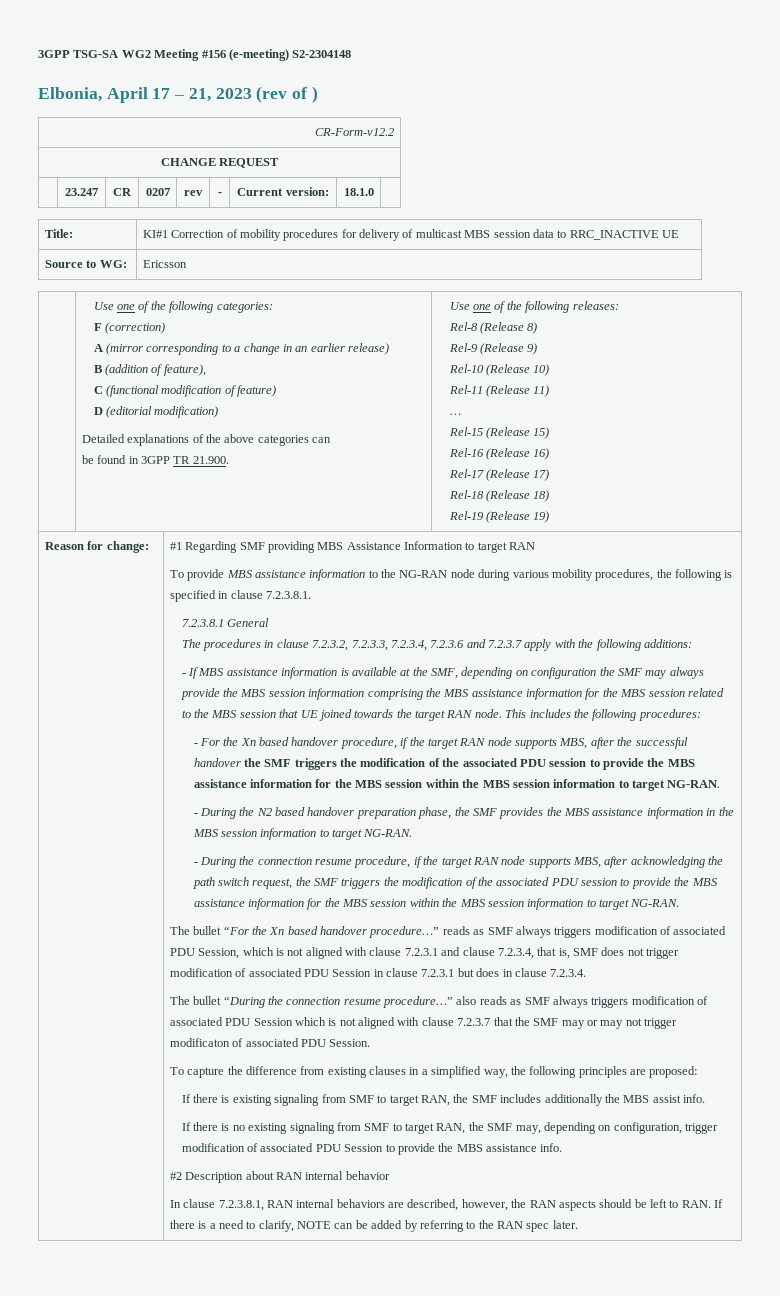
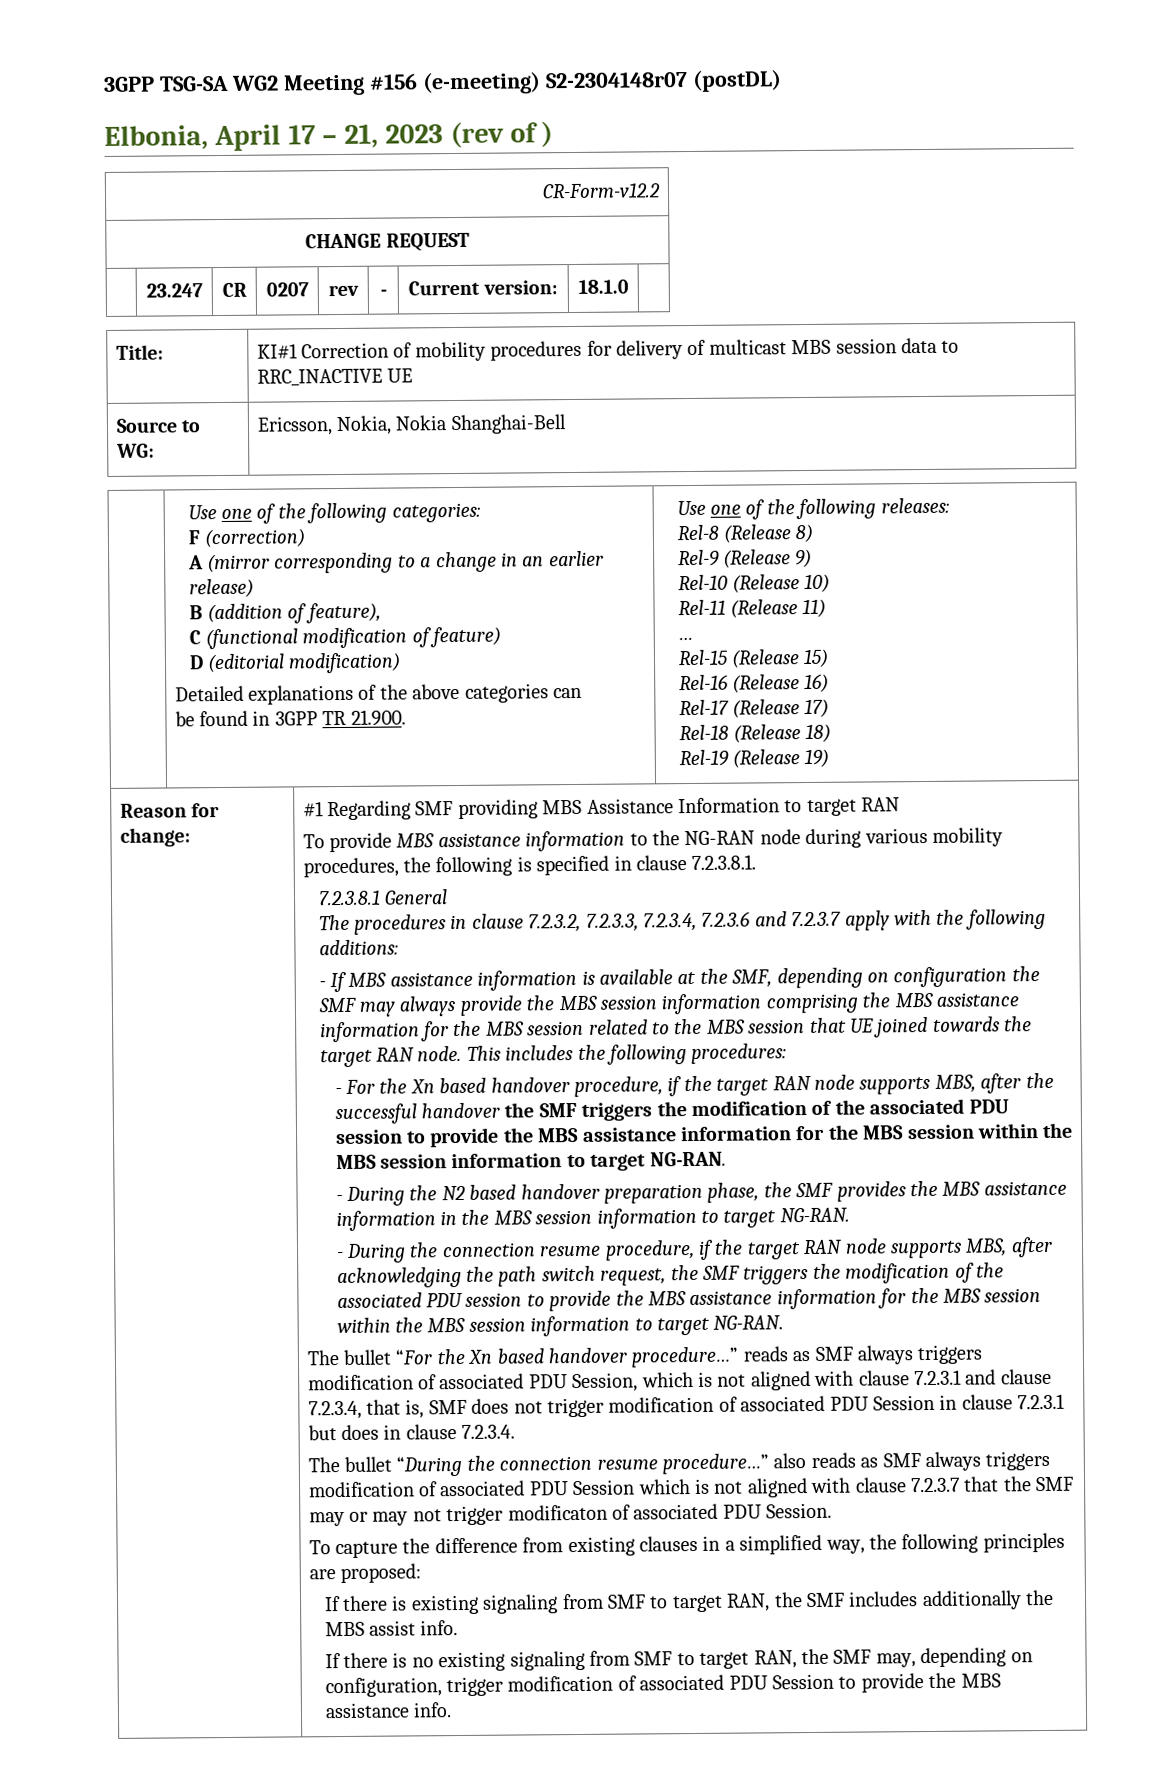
[292,50,352,58] S2-2304148 -> [544,69,782,92] S2-2304148r07 (postDL)
[142,260,187,268] Ericsson -> [256,414,567,436] Ericsson, Nokia, Nokia Shanghai-Bell
[169,1171,390,1183] [169,1199,724,1211] [169,1220,578,1232] // #2 Description about RAN internal behavior // In clause 7.2.3.8.1, RAN internal behaviors are described, however, the RAN aspects should be left to RAN. If there is a need to clarify, NOTE can be added by referring to the RAN spec later. -> (452, 1710) none

